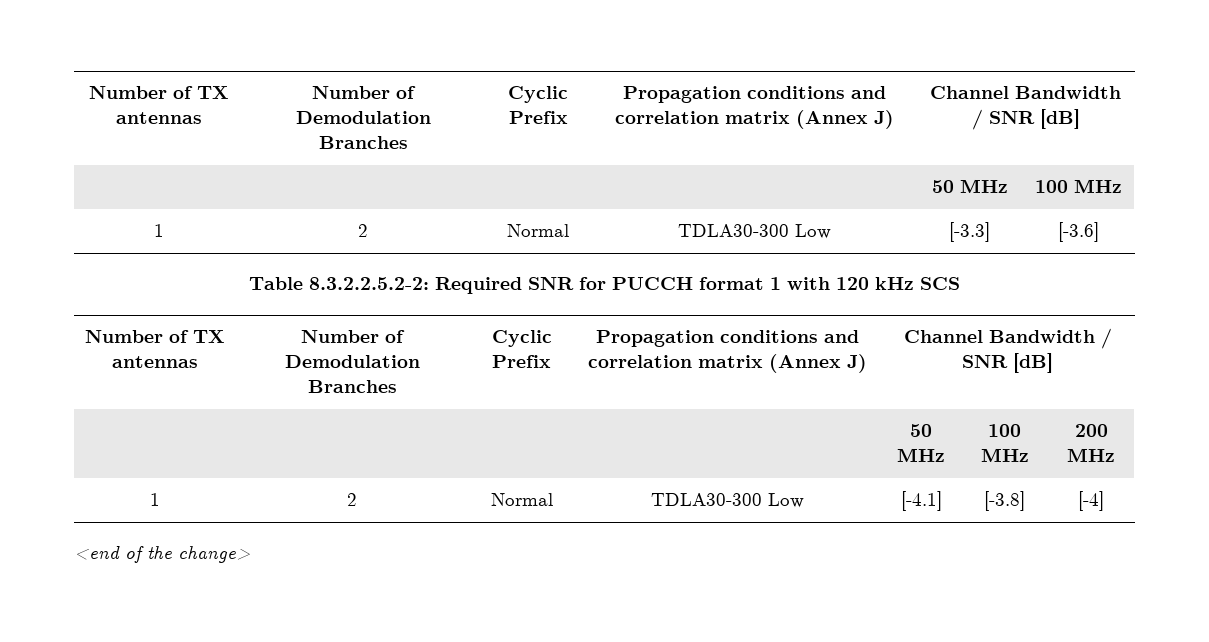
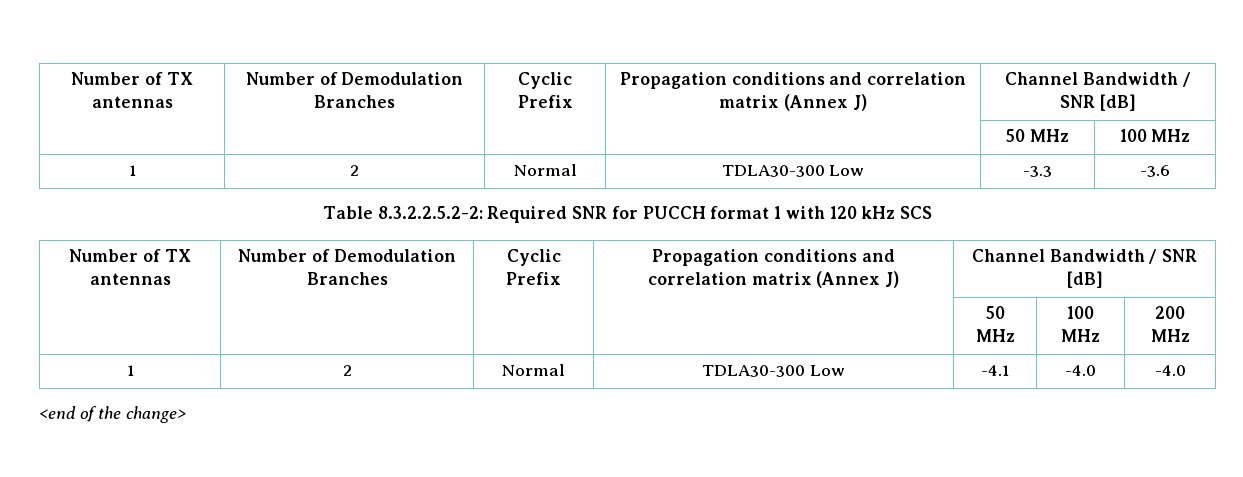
[949,222,990,242] [1058,222,1099,242] [-3.3] | [-3.6] -> [1023,166,1052,177] [1140,165,1170,177] -3.3 | -3.6
[900,491,942,511] [984,491,1025,511] [1078,491,1104,511] [-4.1] | [-3.8] | [-4] -> [981,365,1009,376] [1065,365,1096,376] [1154,365,1186,376] -4.1 | -4.0 | -4.0

